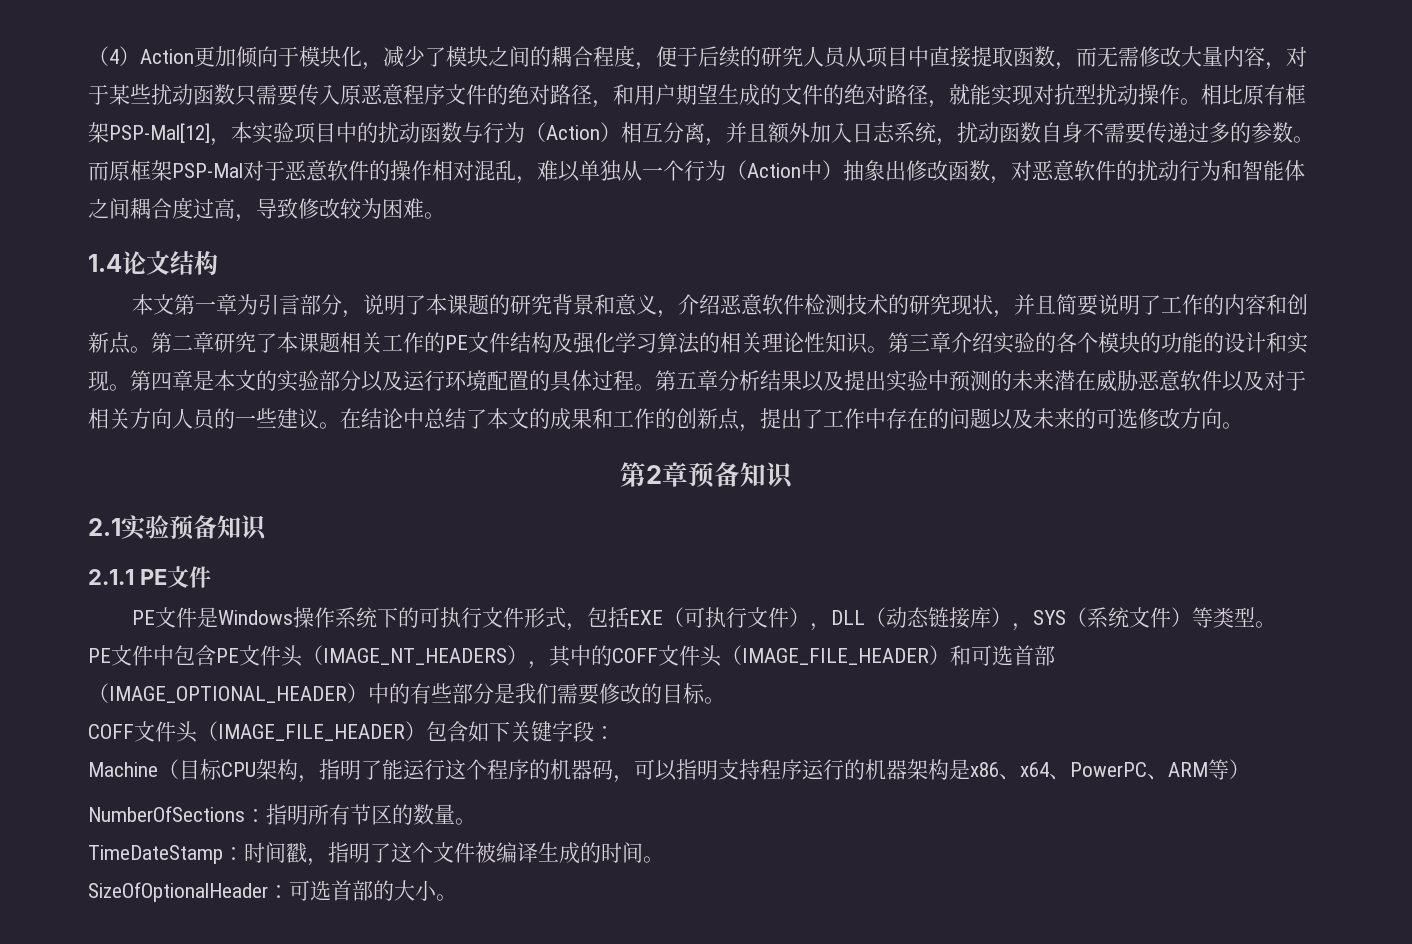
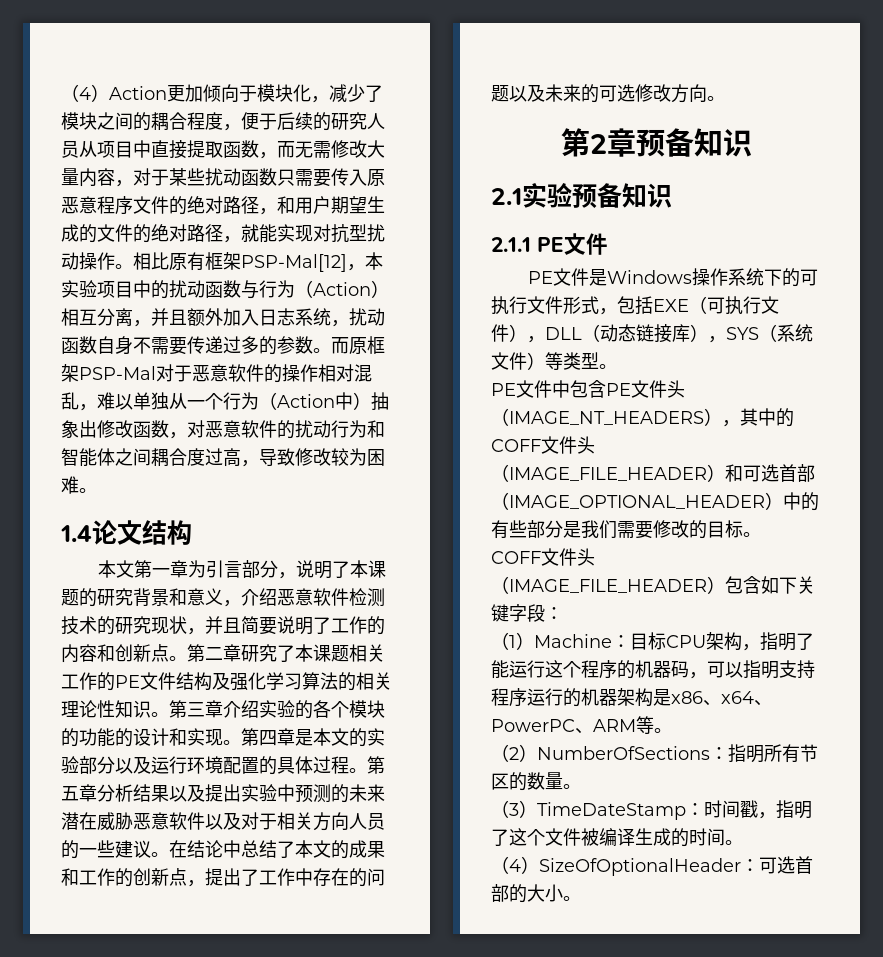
[88,759,179,779] Machine（ -> [491,632,630,650] （1）Machine：
[1229,759,1250,779] ） // -> [654,728,672,733] [491,744,537,762] 。 // （2）
(476, 821) none -> [491,800,537,818] （3）
(664, 859) none -> [491,856,539,874] （4）

